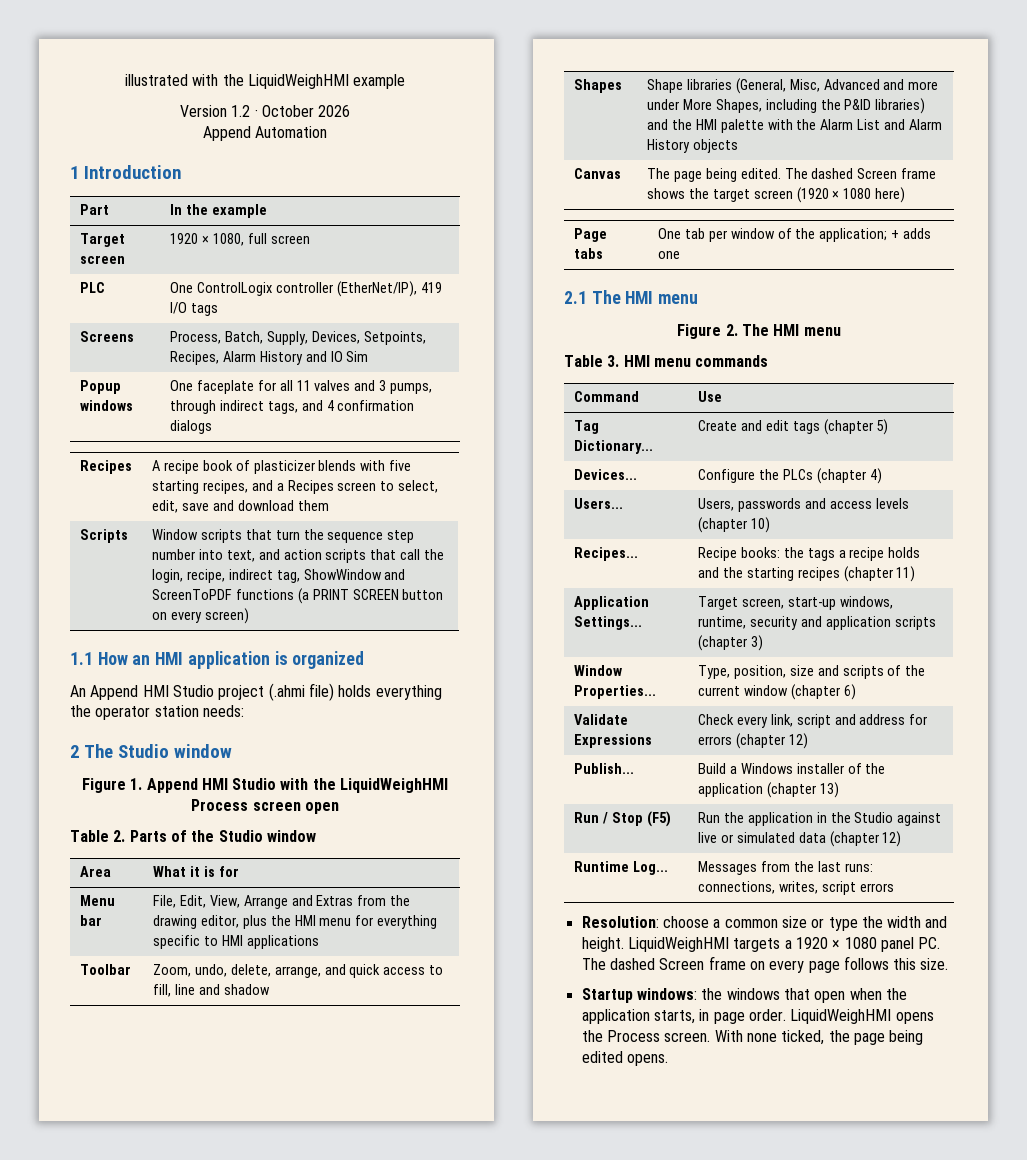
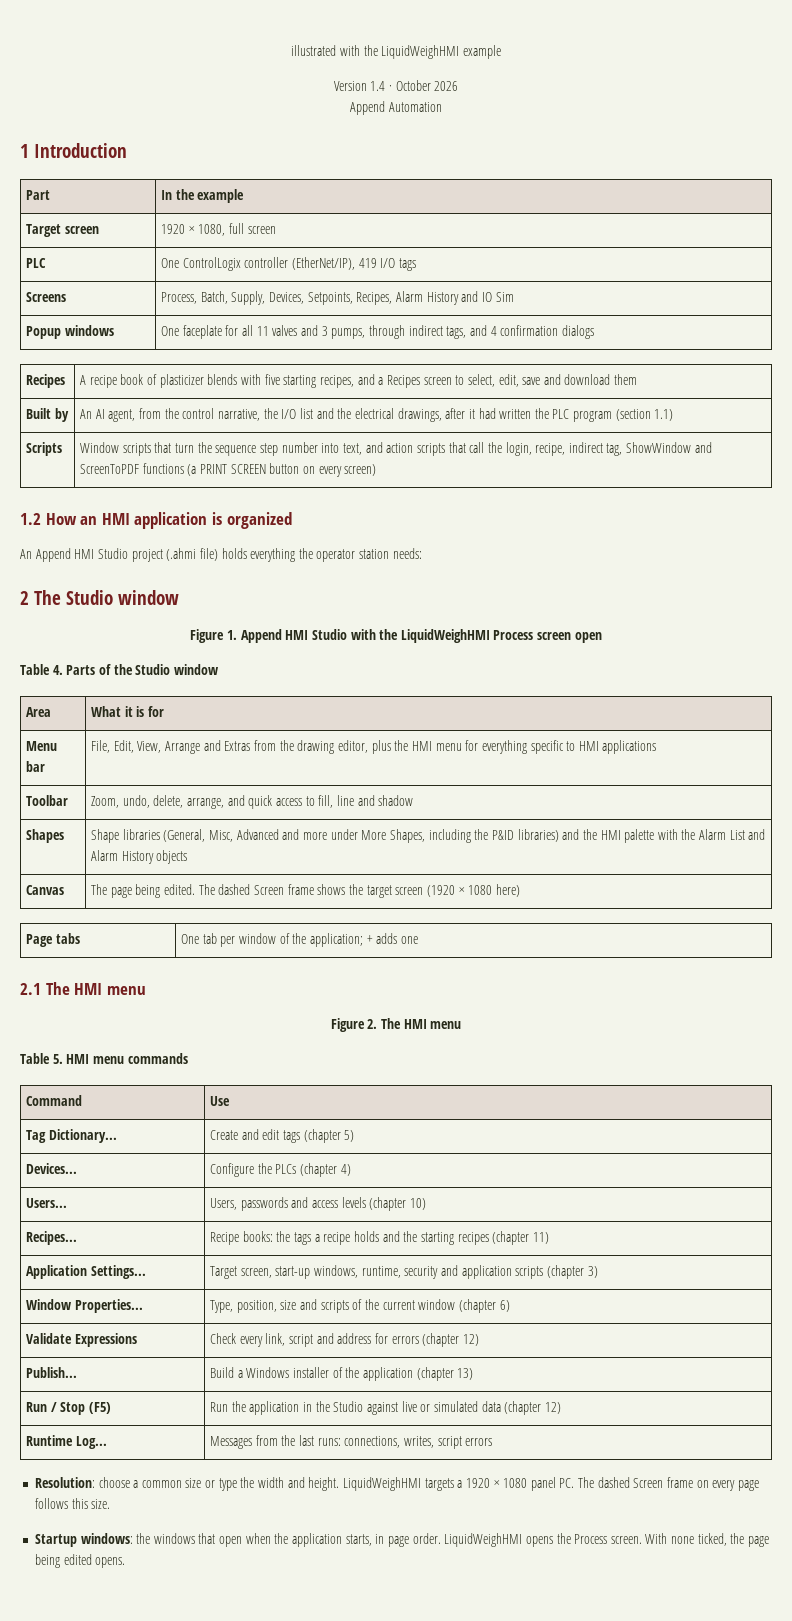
[231,105,251,117] 1.2 -> [370,81,386,91] 1.4
(329, 505) none -> [26,408,69,422] [80,408,674,422] // Built by | An AI agent, from the control narrative, the I/O list and the electrical drawings, after it had written the PLC program (section 1.1)
[70,652,93,665] 1.1 -> [20,513,41,525] 1.2
[113,830,126,842] 2. -> [52,665,63,675] 4.
[607,355,620,367] 3. -> [52,1054,63,1064] 5.

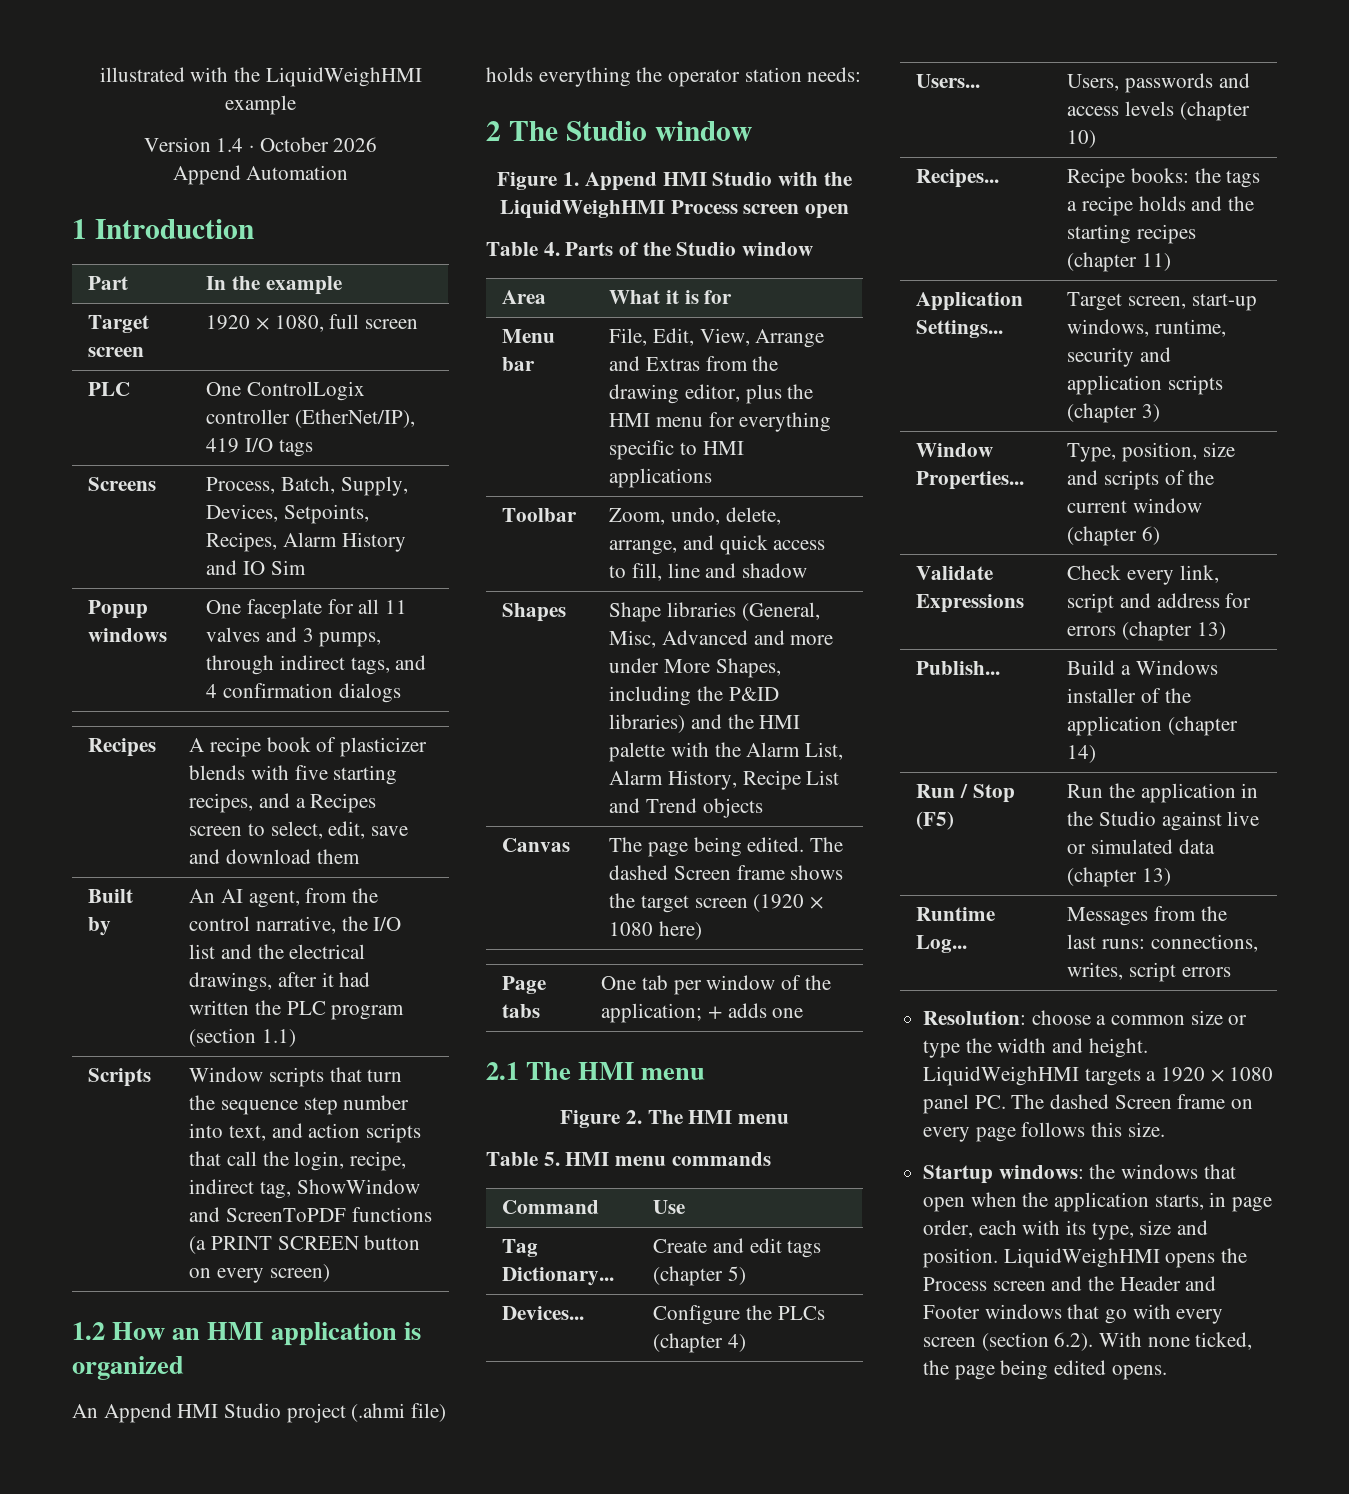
[729,829,766,840] [91,850,154,864] List and Alarm History -> [804,742,843,760] [609,770,840,790] [609,798,697,813] List, Alarm History, Recipe List and Trend
[462,1334,479,1346] 12) -> [1196,622,1226,640] 13)
[457,1368,474,1380] 13) -> [1067,745,1097,763] 14)
[544,1402,561,1414] 12) -> [1141,868,1171,886] 13)
[412,1533,642,1547] order. LiquidWeighHMI opens the Process screen. -> [923,1220,1209,1240] [923,1248,1248,1268] [923,1276,1217,1291] [923,1304,1224,1324] [923,1332,1094,1351] order, each with its type, size and position. LiquidWeighHMI opens the Process screen and the Header and Footer windows that go with every screen (section 6.2).

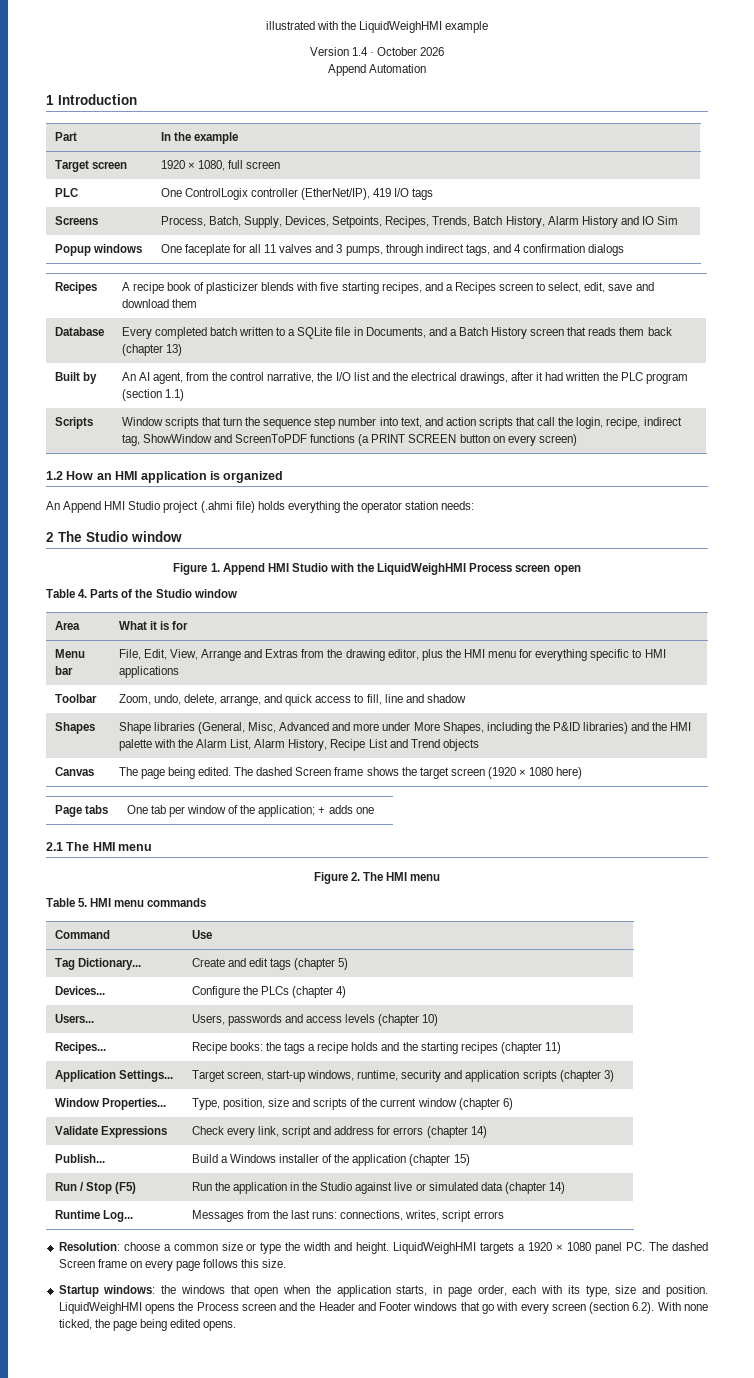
(278, 542) none -> [432,216,545,228] Trends, Batch History,
(360, 856) none -> [54,327,104,336] [121,327,672,339] [121,344,182,356] // Database | Every completed batch written to a SQLite file in Documents, and a Batch History screen that reads them back (chapter 13)
[1196,622,1226,640] 13) -> [470,1126,487,1138] 14)
[1067,745,1097,763] 14) -> [453,1154,470,1166] 15)
[1141,868,1171,886] 13) -> [548,1182,565,1194] 14)

